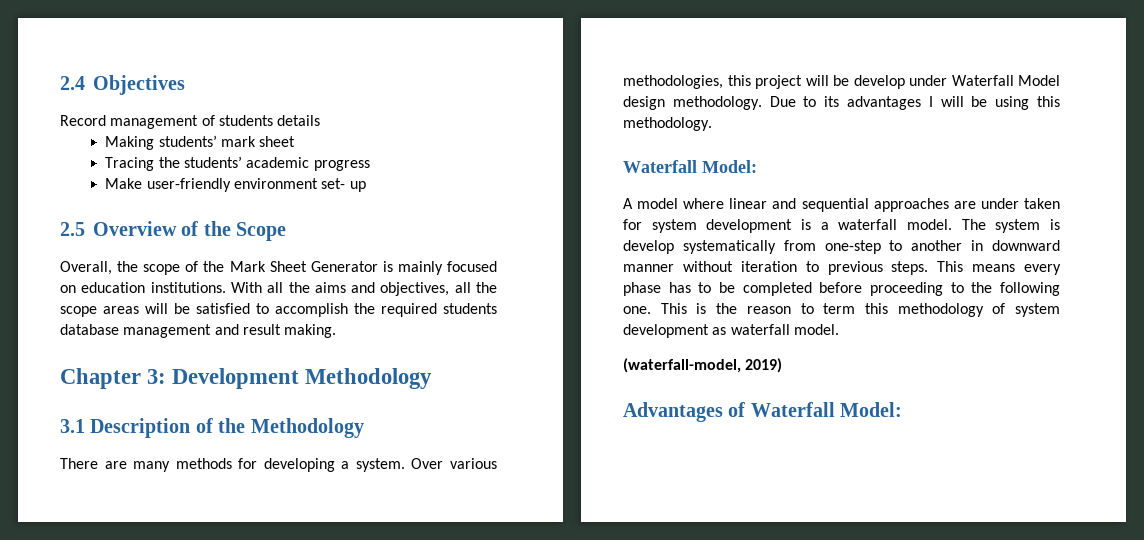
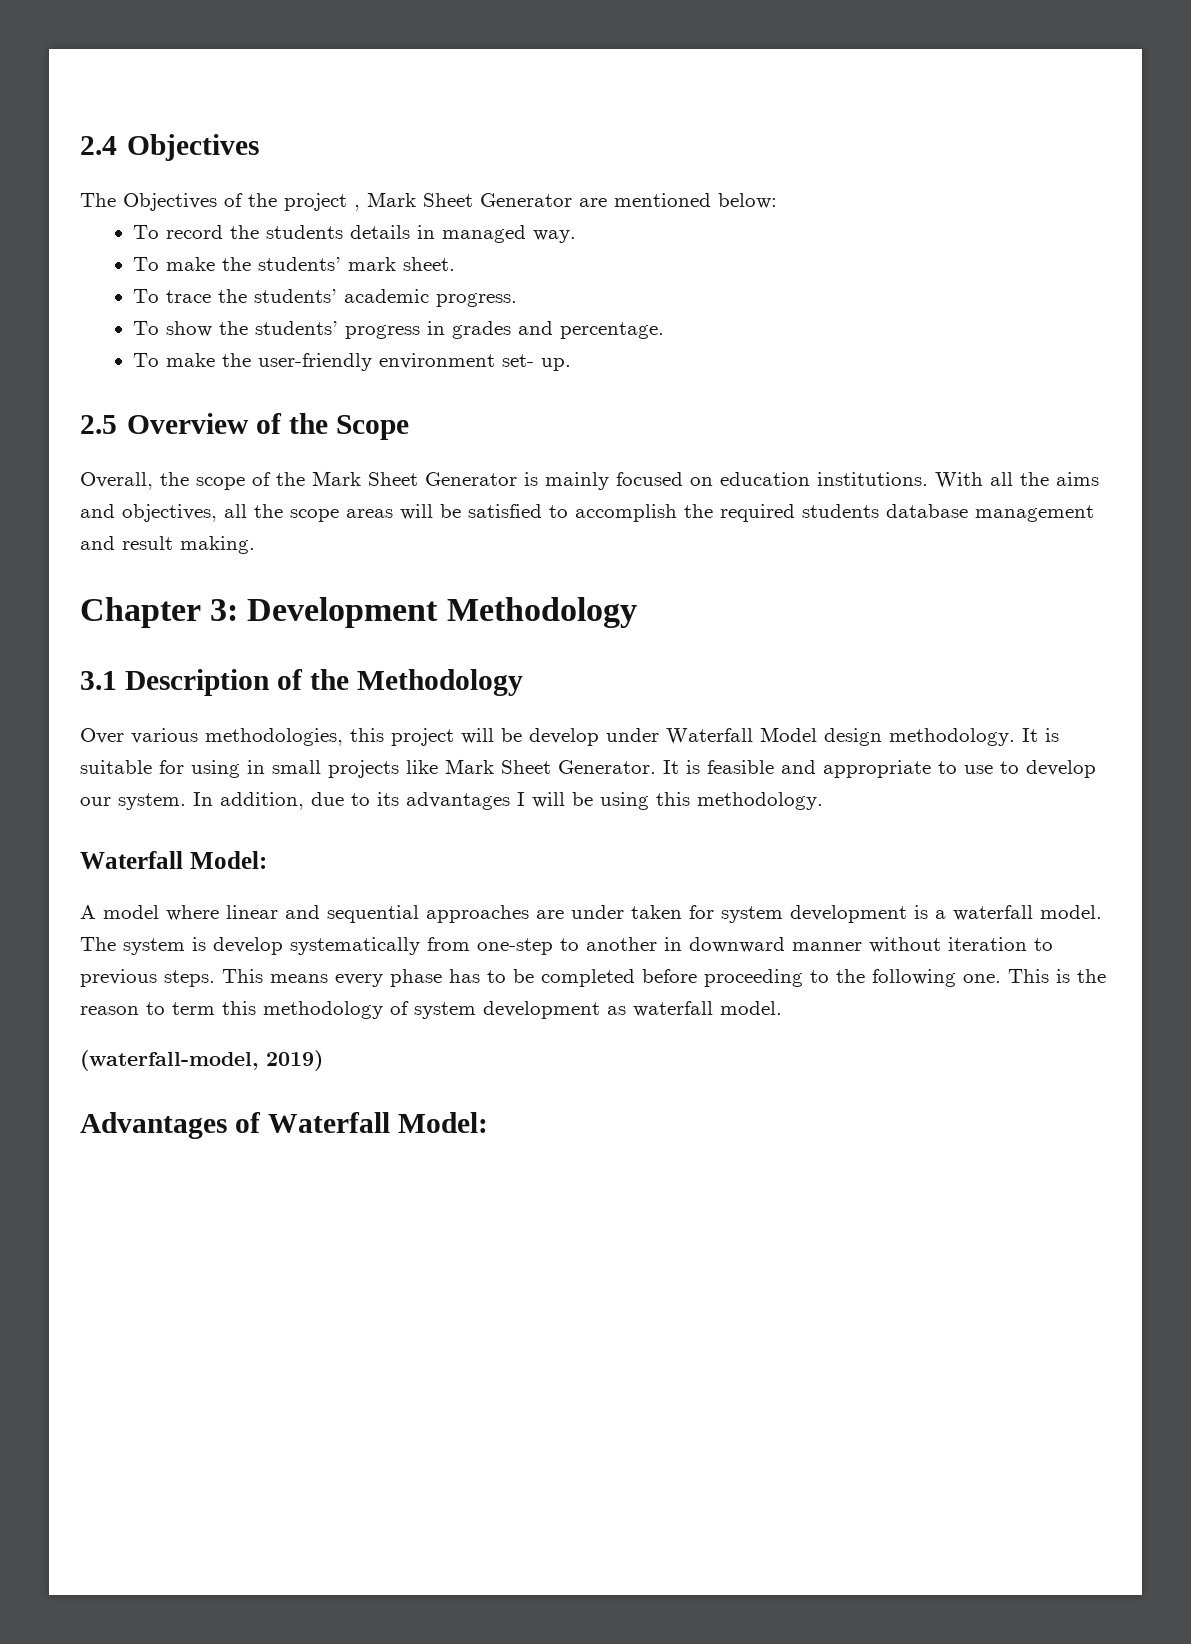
[60,115,321,129] [105,135,296,150] [105,156,370,171] [105,178,143,189] Record management of students details // Making students’ mark sheet // Tracing the students’ academic progress // Make -> [80,192,777,211] [133,225,577,243] [133,257,456,271] [133,289,518,307] [133,321,665,339] [133,353,252,367] The Objectives of the project , Mark Sheet Generator are mentioned below: // To record the students details in managed way. // To make the students’ mark sheet. // To trace the students’ academic progress. // To show the students’ progress in grades and percentage. // To make the
[349,181,366,192] up -> [541,358,572,371] up.
[60,458,405,472] There are many methods for developing a system. -> (523, 682) none
[769,96,796,107] Due -> [1022,728,1059,742] [80,759,1096,778] [80,792,344,810] It is suitable for using in small projects like Mark Sheet Generator. It is feasible and appropriate to use to develop our system. In addition, due

